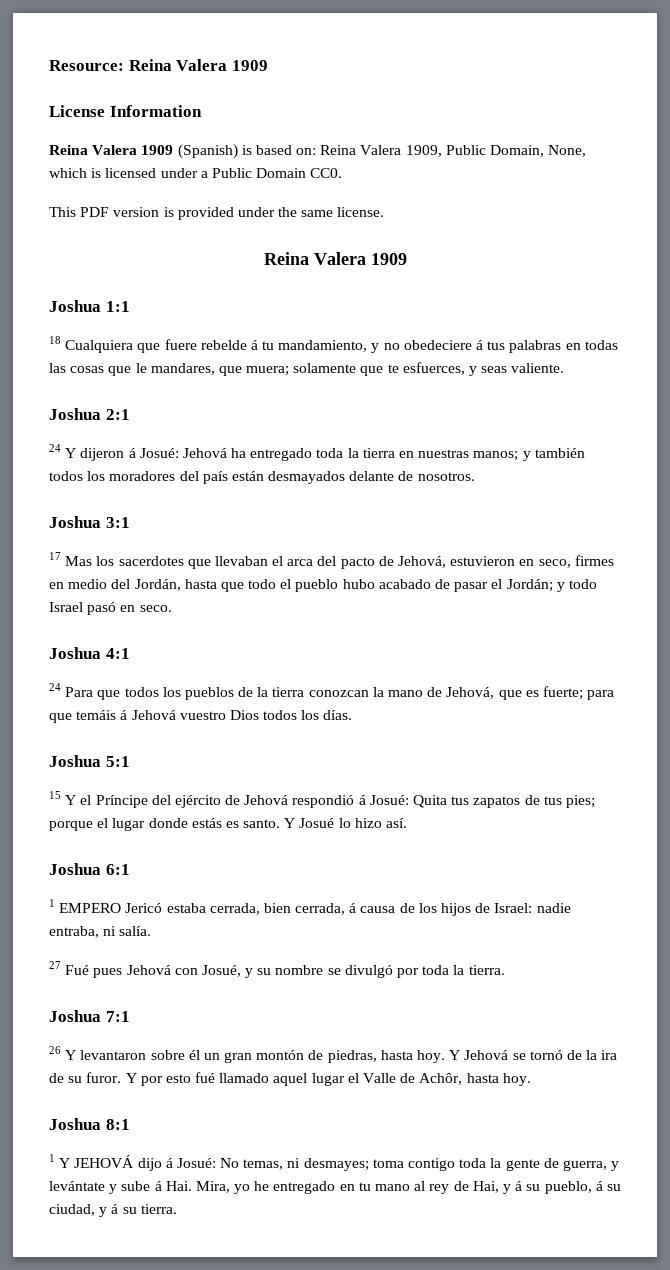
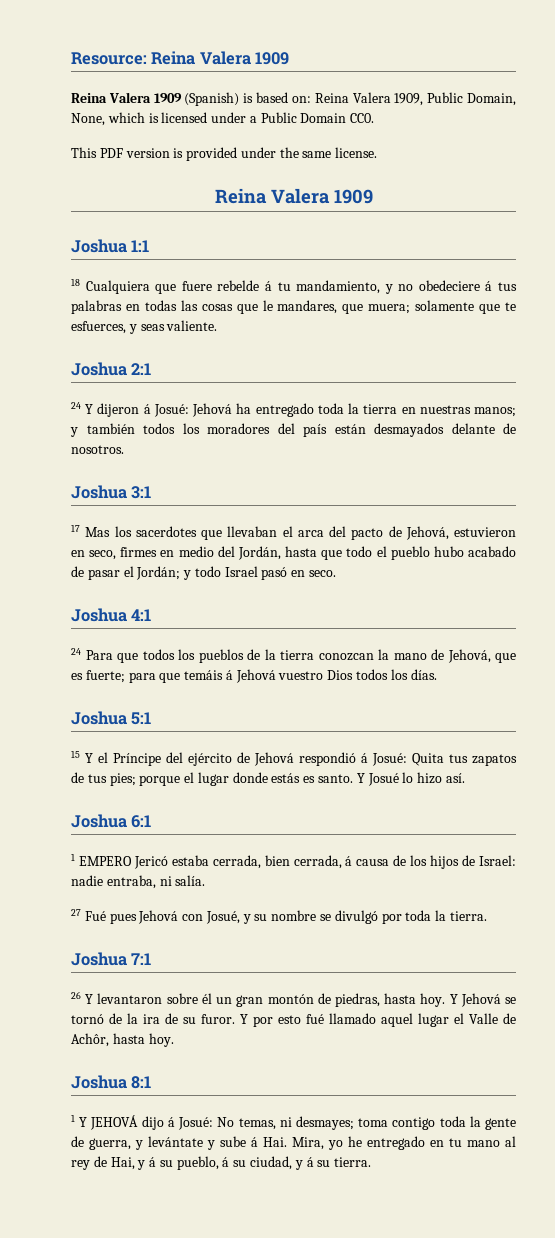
[49,105,202,117] // License Information -> (290, 58) none

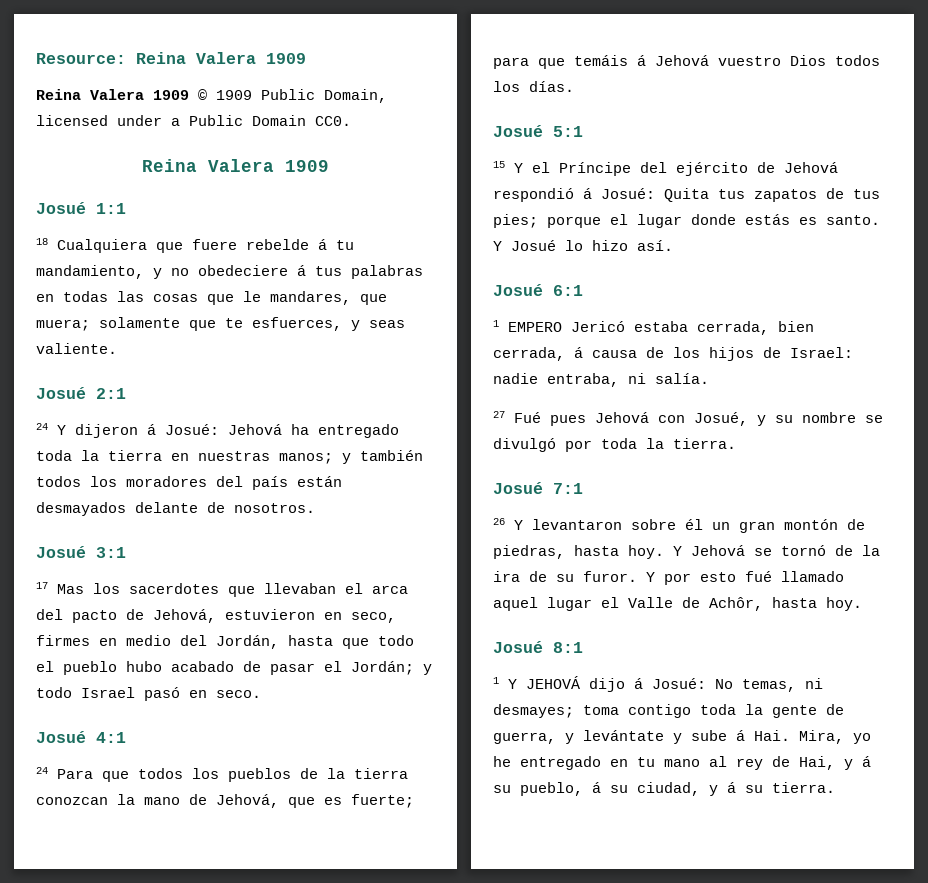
[184,92,516,106] [71,112,159,126] (Spanish) is based on: Reina Valera 1909, Public Domain, None, which is -> [198,89,387,103] © 1909 Public Domain,
[71,147,378,161] [214,188,373,204] [71,239,127,253] // This PDF version is provided under the same license. // Reina Valera 1909 // Joshua -> [142,159,329,172] [36,202,86,214] // Reina Valera 1909 // Josué
[71,362,127,376] Joshua -> [36,387,86,399] Josué
[71,485,127,499] Joshua -> [36,546,86,558] Josué
[71,608,127,622] Joshua -> [36,731,86,743] Josué
[71,711,127,725] Joshua -> [493,125,543,137] Josué
[71,814,127,828] Joshua -> [493,284,543,296] Josué
[71,952,127,966] Joshua -> [493,482,543,494] Josué
[71,1075,127,1089] Joshua -> [493,641,543,653] Josué

